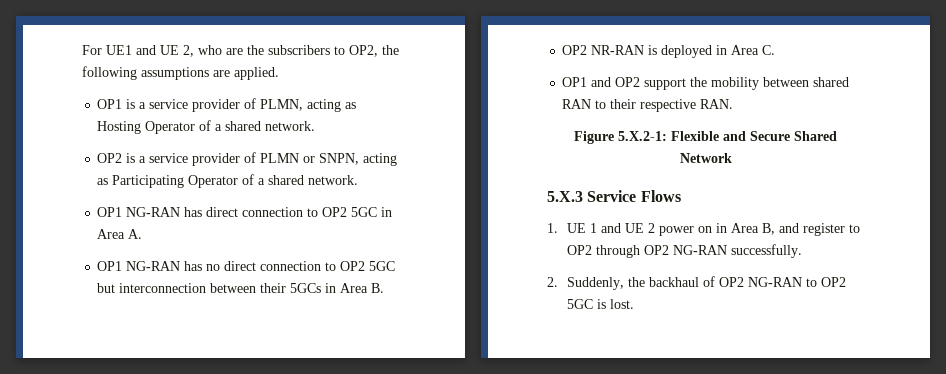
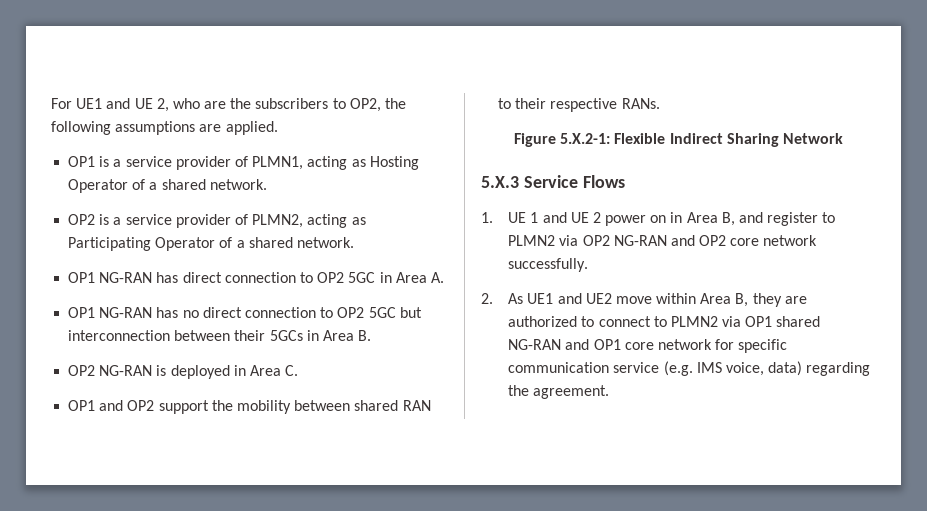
[260,99,304,111] PLMN, -> [252,156,304,170] PLMN1,
[260,153,360,165] PLMN or SNPN, -> [252,214,304,228] PLMN2,
[591,45,645,55] NR-RAN -> [99,365,153,376] NG-RAN
[700,99,734,109] RAN. -> [621,98,660,109] RANs.
[723,131,837,141] and Secure Shared -> [669,133,779,147] Indirect Sharing
[567,244,803,258] [547,276,847,290] [567,299,635,309] OP2 through OP2 NG-RAN successfully. // 2. Suddenly, the backhaul of OP2 NG-RAN to OP2 5GC is lost. -> [508,235,818,246] [508,258,589,272] [481,293,807,307] [508,316,821,327] [508,339,788,353] [508,361,871,376] [508,385,610,399] PLMN2 via OP2 NG-RAN and OP2 core network successfully. // 2. As UE1 and UE2 move within Area B, they are authorized to connect to PLMN2 via OP1 shared NG-RAN and OP1 core network for specific communication service (e.g. IMS voice, data) regarding the agreement.

